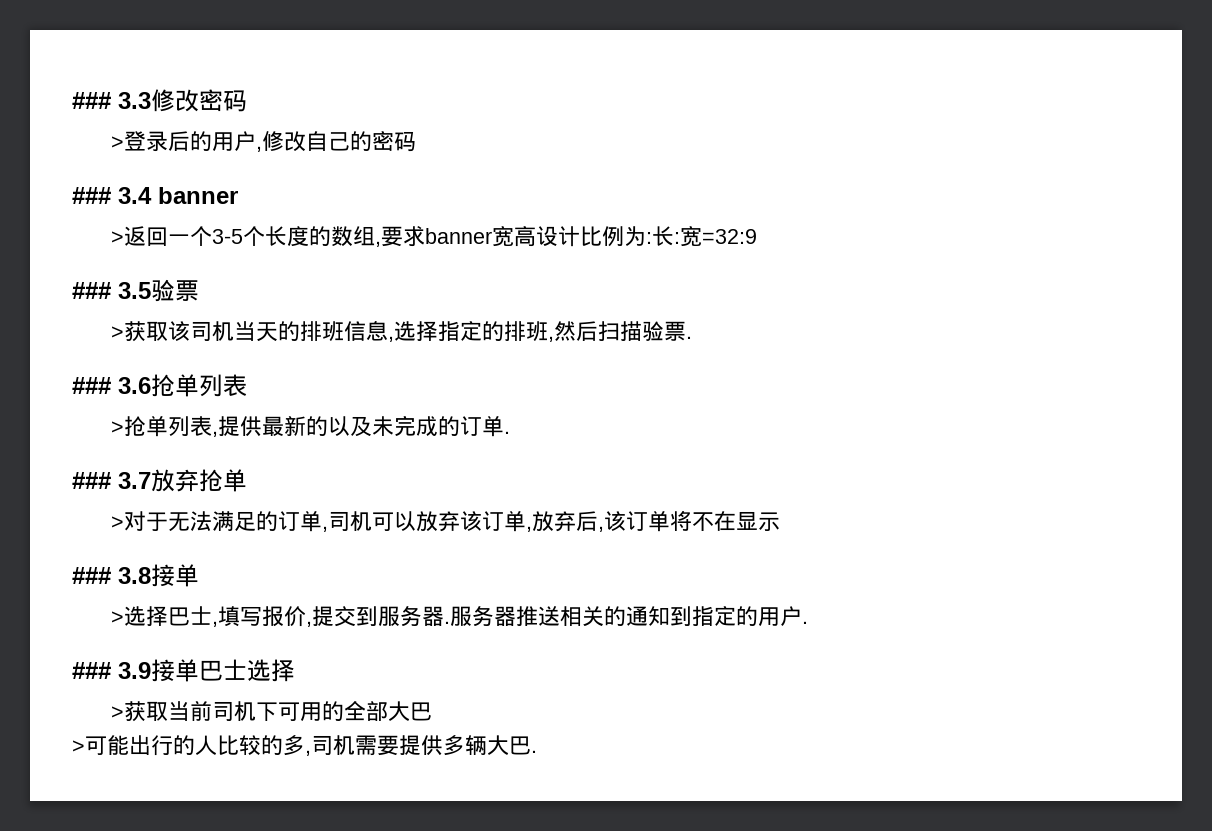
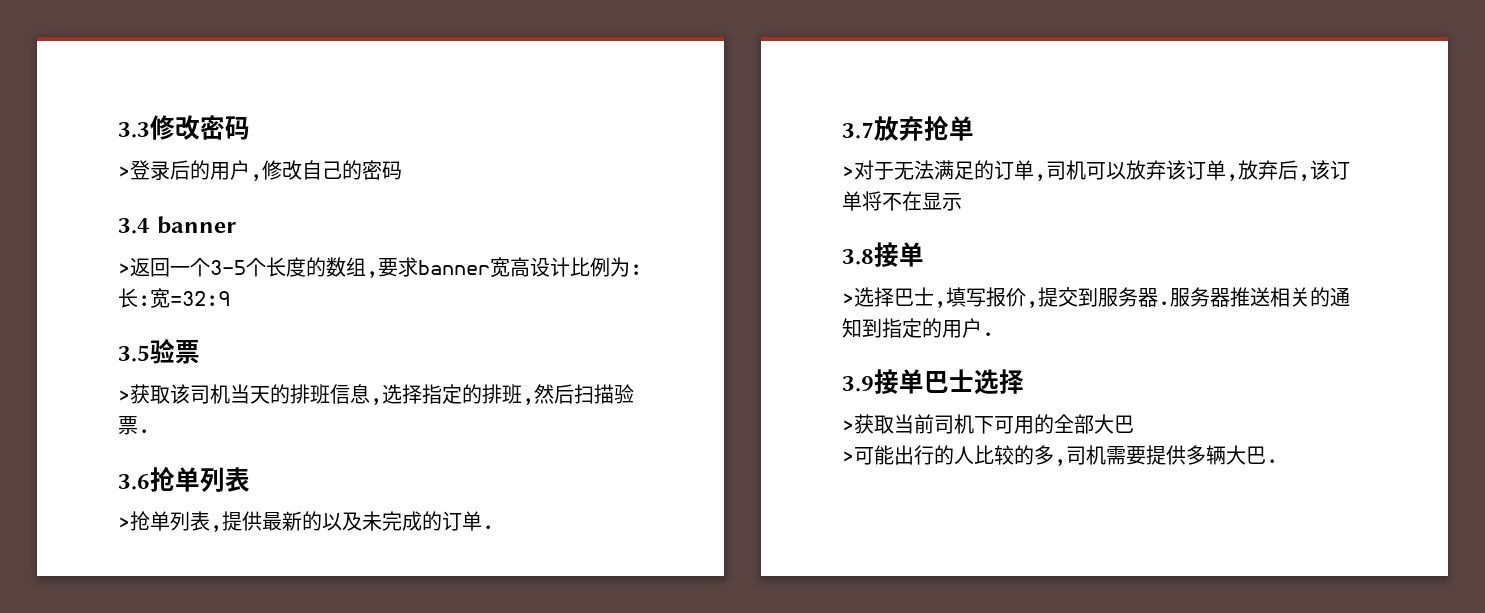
[72,92,111,109] ### -> (118, 130) none
[72,187,111,204] ### -> (402, 170) none
[72,282,111,299] ### -> (230, 298) none
[72,377,111,394] ### -> (150, 431) none
[72,472,111,489] ### -> (494, 527) none
[72,567,111,584] ### -> (962, 202) none
[72,662,111,679] ### -> (994, 334) none

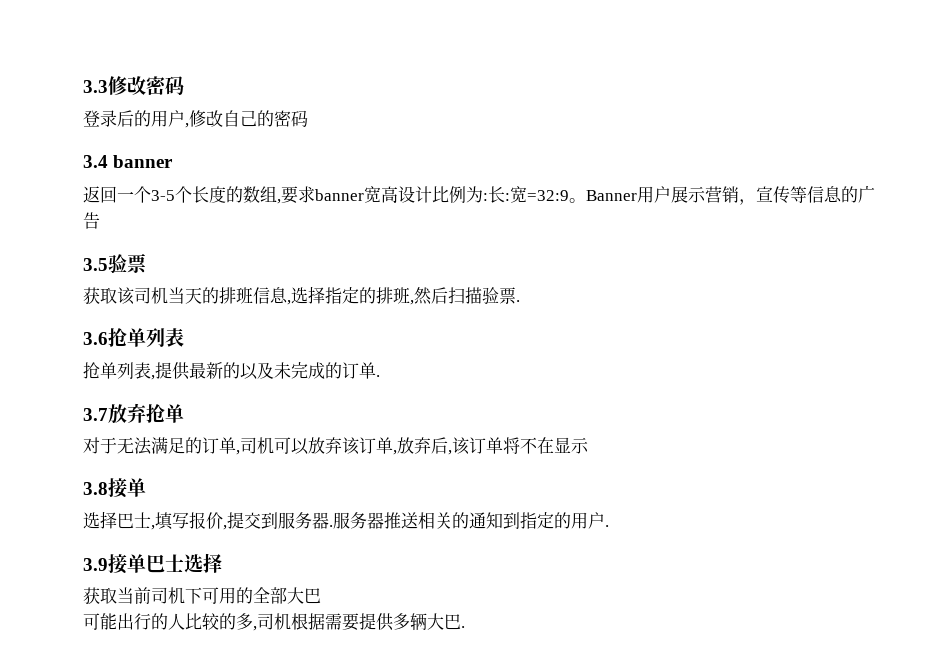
[118,166,130,178] > -> (184, 85) none
[118,263,130,275] > -> (174, 161) none
(230, 298) none -> [569,185,875,205] [83,212,100,229] 。Banner用户展示营销，宣传等信息的广告
[118,390,130,402] > -> (146, 263) none
[118,517,130,529] > -> (184, 337) none
[842,166,854,178] > -> (184, 413) none
[842,293,854,305] > -> (146, 487) none
[842,420,854,432] > -> (222, 563) none
[842,451,854,463] > -> (321, 596) none
(1106, 455) none -> [291,613,325,630] 根据

